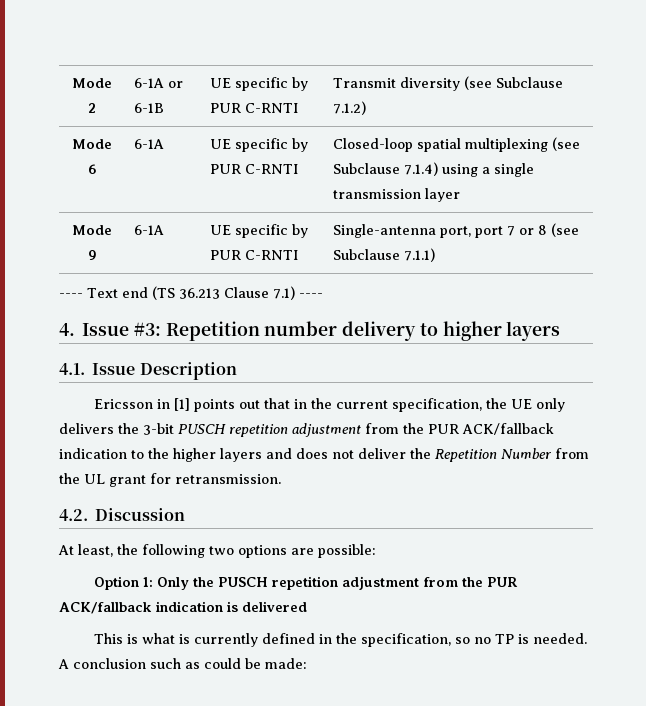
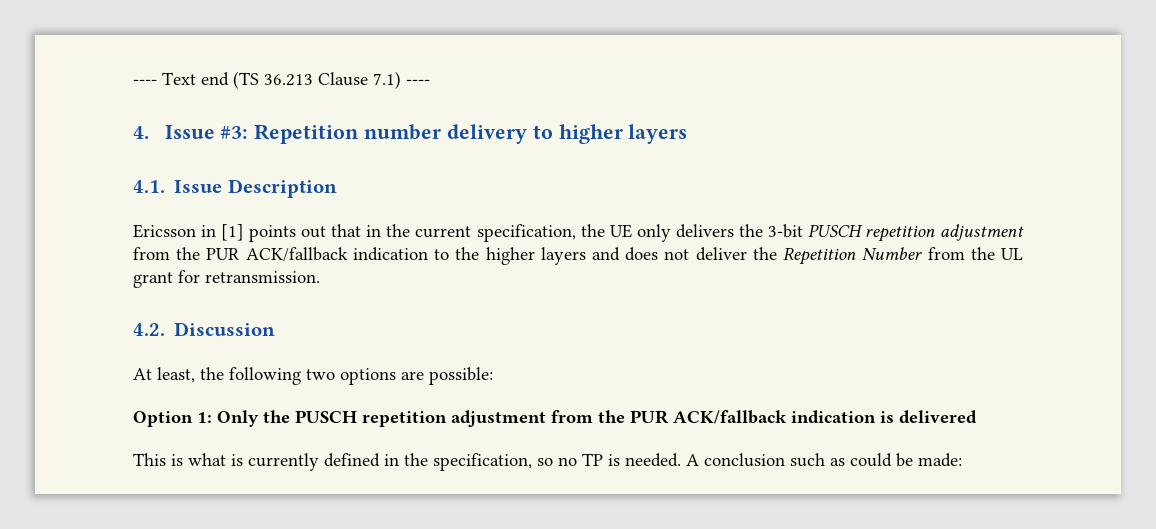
[72,78,112,88] [88,103,96,113] [134,78,184,88] [134,103,165,113] [210,77,309,91] [210,103,299,113] [333,76,564,91] [333,101,367,115] [72,139,112,149] [87,164,97,174] [134,139,165,149] [210,138,309,152] [210,164,299,174] [333,137,581,152] [333,162,535,177] [333,188,461,202] [72,225,112,235] [87,250,97,260] [134,225,165,235] [210,224,309,238] [210,250,299,260] [333,223,580,238] [333,248,436,262] Mode 2 | 6-1A or 6-1B | UE specific by PUR C-RNTI | Transmit diversity (see Subclause 7.1.2) // Mode 6 | 6-1A | UE specific by PUR C-RNTI | Closed-loop spatial multiplexing (see Subclause 7.1.4) using a single transmission layer // Mode 9 | 6-1A | UE specific by PUR C-RNTI | Single-antenna port, port 7 or 8 (see Subclause 7.1.1) // -> (133, 82) none

